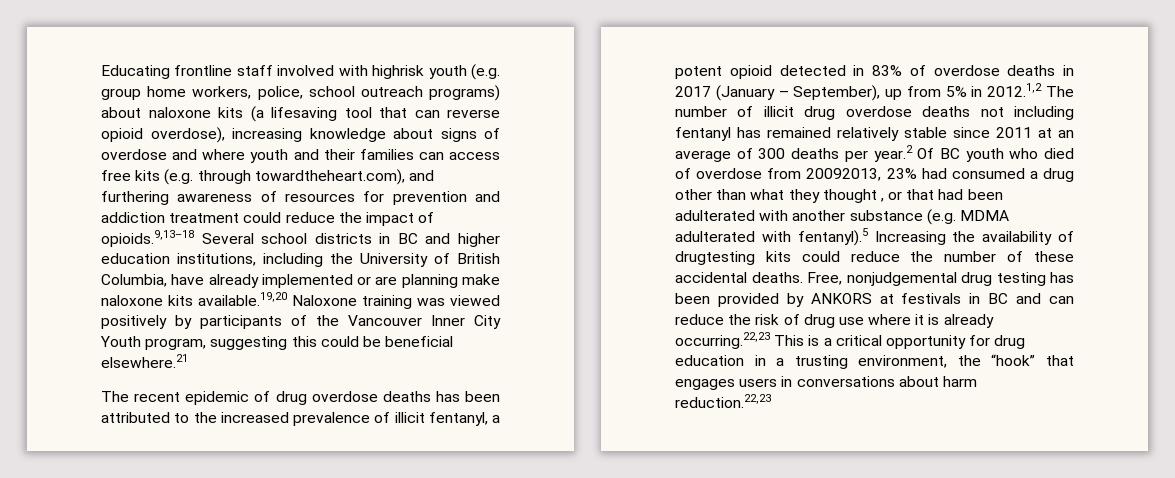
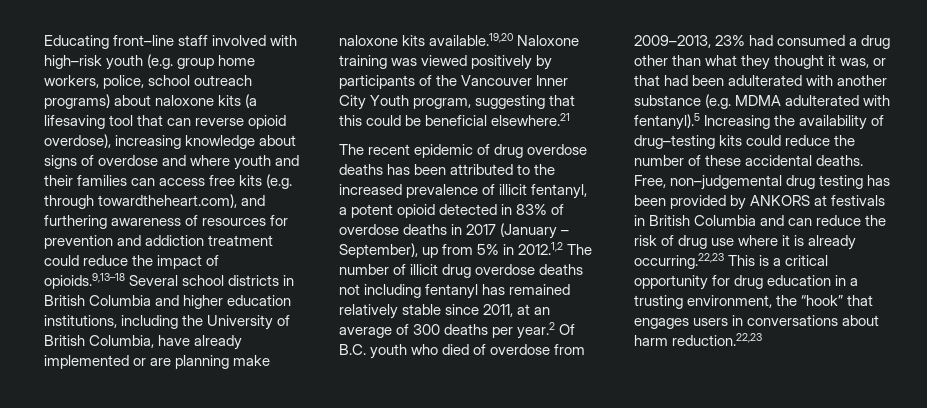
[174,65,233,76] frontline -> [113,35,175,46] front–line
[372,65,425,79] highrisk -> [44,55,102,69] high–risk
[397,233,418,244] BC -> [44,295,152,306] British Columbia
(288, 343) none -> [549,95,576,106] that
[996,127,1032,138] 2011 -> [483,304,514,317] 2011,
[939,148,960,159] BC -> [339,344,366,355] B.C.
[806,168,882,181] 20092013, -> [634,35,711,48] 2009–2013,
[879,198,884,202] , -> [828,55,870,68] it was,
[675,251,755,265] drugtesting -> [634,135,715,149] drug–testing
[846,272,957,286] nonjudgemental -> [670,175,783,190] non–judgemental
[988,293,1009,304] BC -> [649,215,757,226] British Columbia

